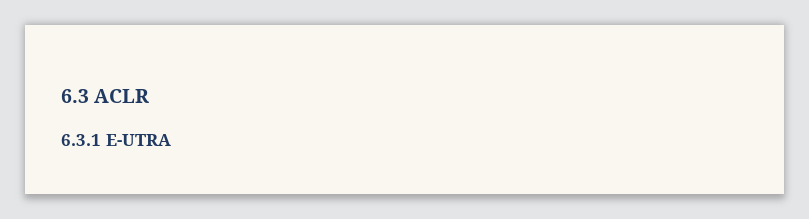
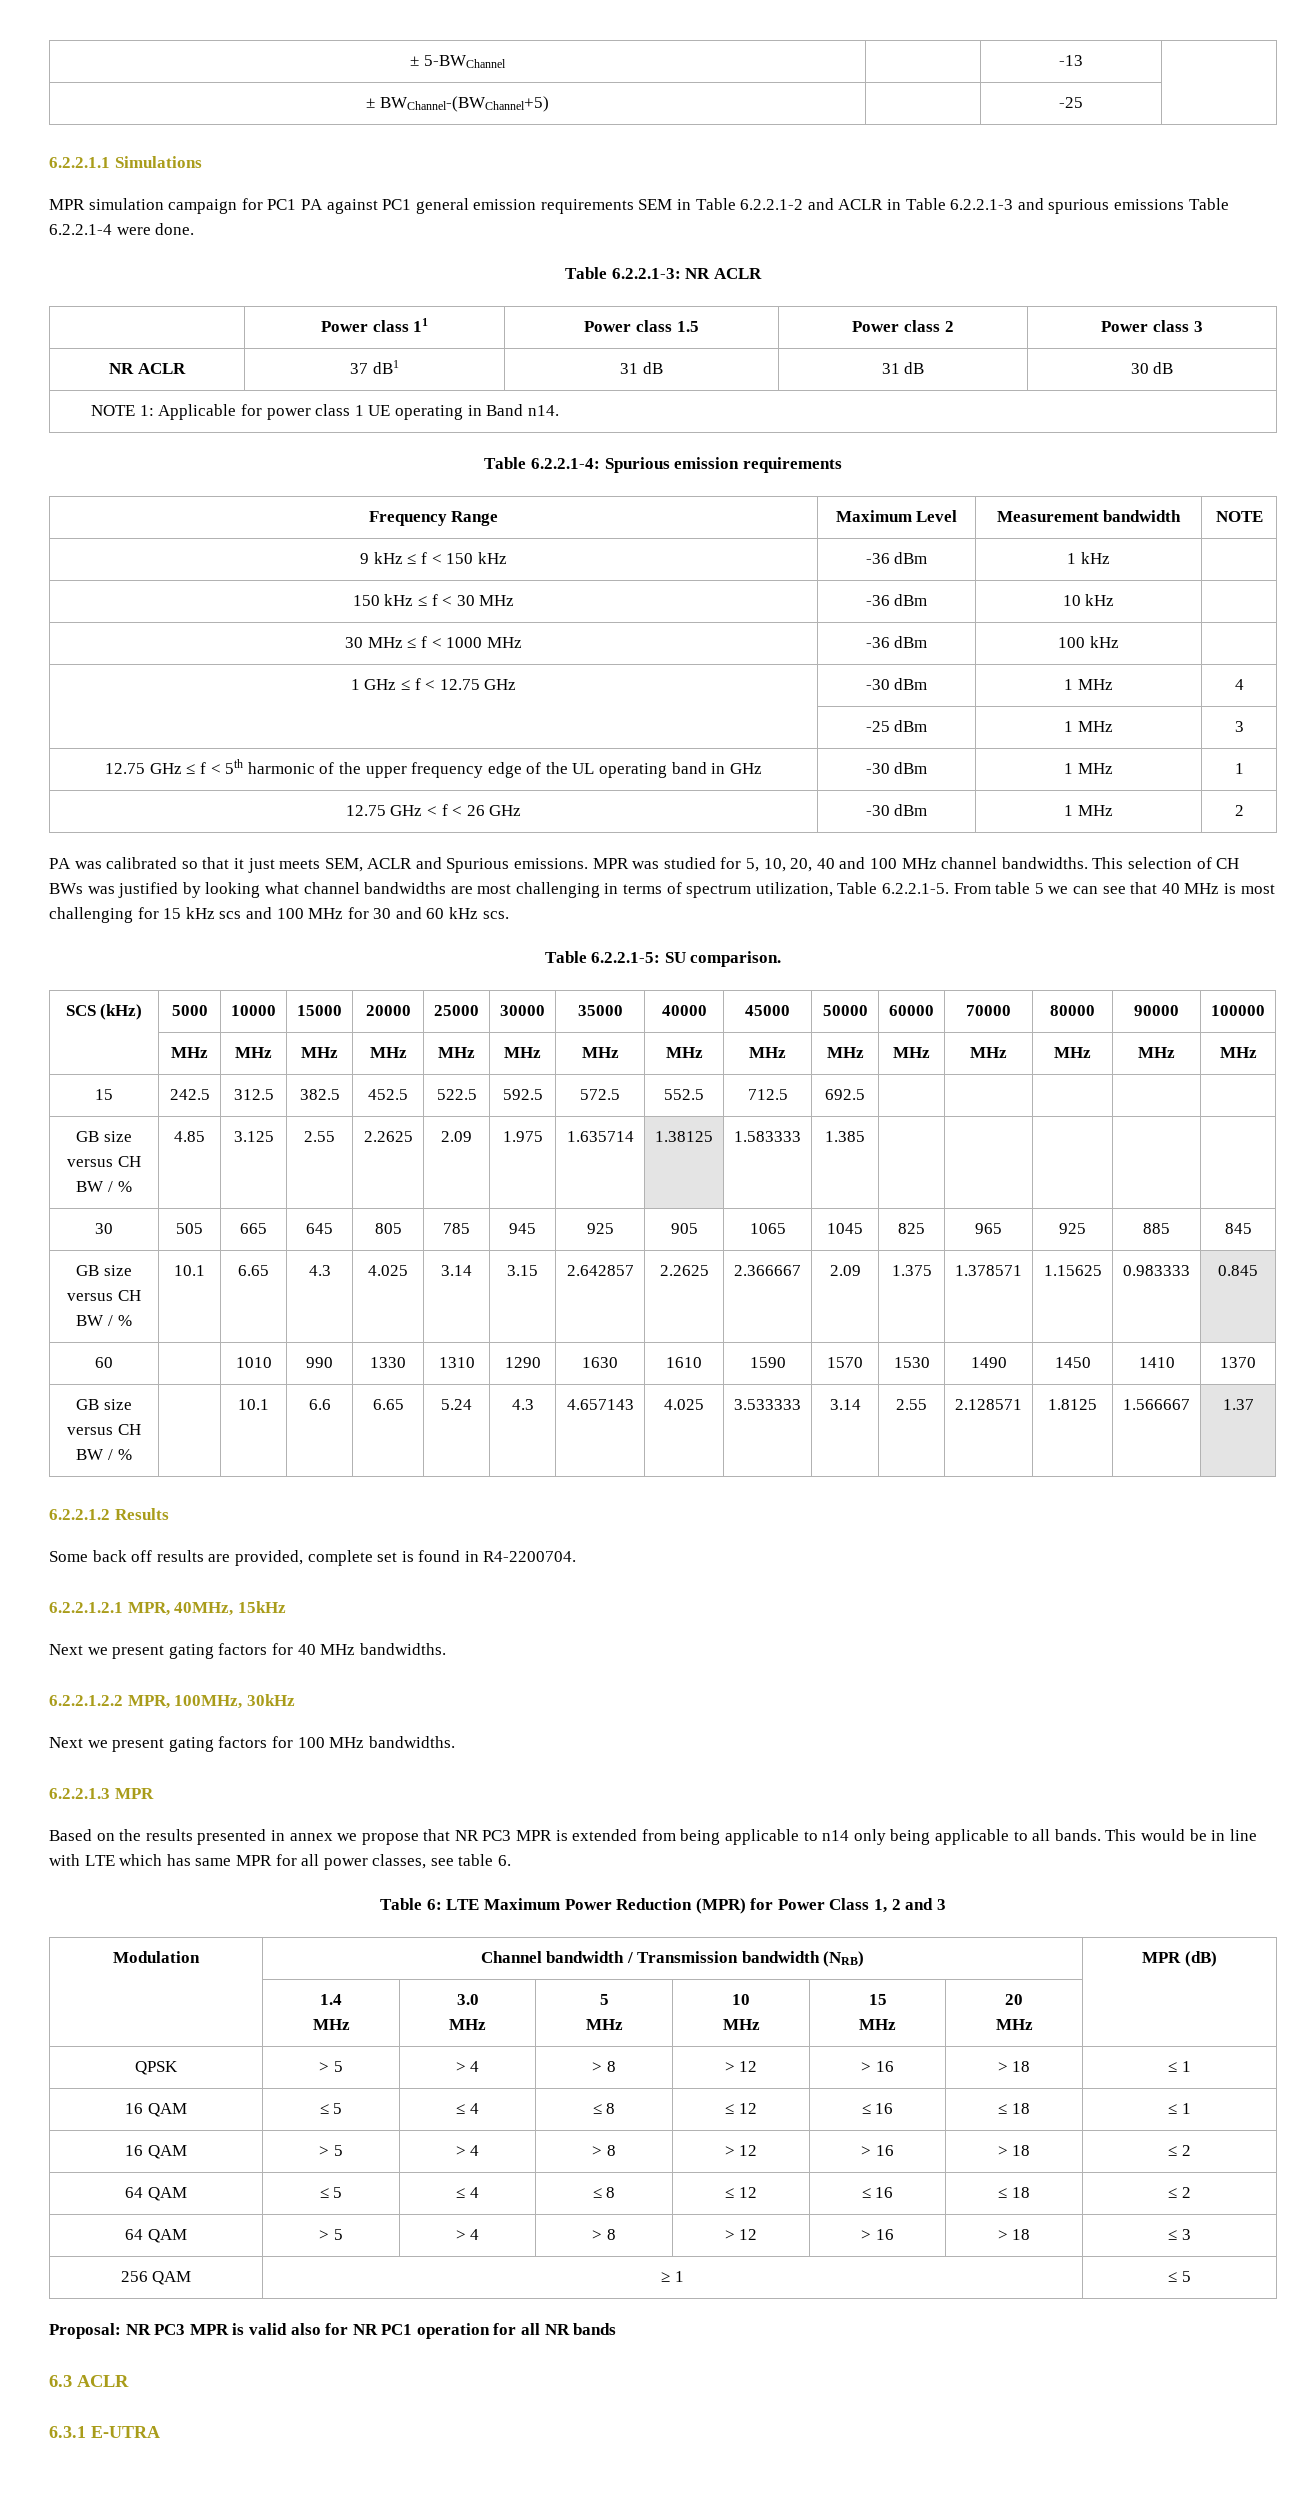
(61, 96) none -> [410,55,506,68] [1059,55,1083,66] [366,96,549,112] [1059,97,1083,108] [49,156,202,168] [49,198,1229,214] [49,223,195,235] [565,267,762,279] [320,318,429,332] [584,320,699,332] [852,320,954,332] [1101,320,1203,332] [109,363,186,374] [350,360,399,374] [620,362,663,374] [881,362,925,374] [1130,362,1174,374] [91,404,559,420] [484,457,842,473] [368,511,499,526] [835,510,958,522] [996,510,1182,522] [1215,511,1263,522] [360,552,507,564] [865,552,928,564] [1067,552,1110,564] [352,594,515,606] [865,594,928,606] [1062,594,1115,606] [345,636,522,648] [865,636,928,648] [1058,636,1119,648] [350,678,517,690] [865,678,928,690] [1064,679,1113,690] [1234,679,1244,690] [865,720,928,732] [1064,721,1113,732] [1234,721,1244,732] [105,759,762,778] [865,762,928,774] [1064,763,1113,774] [1234,763,1244,774] [345,804,522,816] [865,804,928,816] [1064,805,1113,816] [1234,805,1244,816] [49,857,1240,873] [49,882,1275,898] [49,907,509,923] [544,951,782,967] [65,1004,143,1020] [171,1005,208,1016] [231,1005,276,1016] [297,1005,342,1016] [365,1005,411,1016] [434,1005,479,1016] [500,1005,545,1016] [577,1005,623,1016] [661,1005,707,1016] [745,1005,790,1016] [822,1005,868,1016] [889,1005,934,1016] [966,1005,1011,1016] [1050,1005,1095,1016] [1134,1005,1179,1016] [1211,1005,1265,1016] [171,1047,208,1058] [235,1047,272,1058] [301,1047,338,1058] [369,1047,407,1058] [438,1047,475,1058] [504,1047,541,1058] [581,1047,619,1058] [665,1047,703,1058] [749,1047,786,1058] [826,1047,864,1058] [893,1047,930,1058] [970,1047,1007,1058] [1054,1047,1091,1058] [1138,1047,1175,1058] [1219,1047,1257,1058] [95,1089,113,1100] [169,1089,210,1100] [233,1089,274,1100] [299,1089,340,1100] [368,1089,408,1100] [436,1089,477,1100] [502,1089,543,1100] [580,1089,620,1100] [664,1089,704,1100] [747,1089,788,1100] [825,1089,865,1100] [76,1131,132,1142] [67,1156,141,1167] [76,1181,132,1192] [174,1131,205,1142] [233,1131,274,1142] [304,1131,335,1142] [363,1131,413,1142] [441,1131,472,1142] [502,1131,543,1142] [566,1131,634,1142] [655,1131,713,1142] [734,1131,801,1142] [825,1131,865,1142] [95,1223,113,1234] [176,1223,203,1234] [240,1223,267,1234] [306,1223,333,1234] [374,1223,402,1234] [443,1223,470,1234] [509,1223,536,1234] [586,1223,614,1234] [670,1223,698,1234] [749,1223,786,1234] [827,1223,863,1234] [898,1223,925,1234] [975,1223,1002,1234] [1059,1223,1086,1234] [1143,1223,1170,1234] [1224,1223,1252,1234] [76,1265,132,1276] [67,1290,141,1301] [76,1315,132,1326] [174,1265,205,1276] [238,1265,269,1276] [308,1265,331,1276] [368,1265,408,1276] [441,1265,472,1276] [507,1265,538,1276] [566,1265,634,1276] [659,1265,709,1276] [734,1265,801,1276] [829,1265,861,1276] [891,1265,932,1276] [955,1265,1022,1276] [1043,1265,1102,1276] [1123,1265,1190,1276] [1218,1265,1258,1276] [95,1357,113,1368] [235,1357,272,1368] [306,1357,333,1368] [370,1357,406,1368] [438,1357,475,1368] [504,1357,541,1368] [582,1357,618,1368] [666,1357,702,1368] [749,1357,786,1368] [827,1357,863,1368] [893,1357,930,1368] [970,1357,1007,1368] [1054,1357,1091,1368] [1138,1357,1175,1368] [1220,1357,1256,1368] [76,1399,132,1410] [67,1424,141,1435] [76,1449,132,1460] [238,1399,269,1410] [308,1399,331,1410] [372,1399,404,1410] [441,1399,472,1410] [511,1399,534,1410] [566,1399,634,1410] [664,1399,704,1410] [734,1399,801,1410] [829,1399,861,1410] [896,1399,927,1410] [955,1399,1022,1410] [1048,1399,1097,1410] [1123,1399,1190,1410] [1222,1399,1254,1410] [49,1508,169,1520] [49,1550,577,1566] [49,1601,286,1616] [49,1643,446,1659] [49,1694,295,1709] [49,1736,455,1752] [49,1788,154,1799] [49,1829,1257,1845] [49,1854,512,1870] [380,1898,946,1914] [113,1951,200,1963] [480,1951,865,1967] [1142,1951,1217,1967] [320,1994,343,2005] [312,2019,350,2030] [456,1994,479,2005] [449,2019,487,2030] [599,1994,609,2005] [585,2019,623,2030] [732,1994,750,2005] [722,2019,760,2030] [868,1994,887,2005] [859,2019,896,2030] [1005,1994,1023,2005] [995,2019,1033,2030] [135,2061,178,2075] [319,2061,343,2072] [455,2061,480,2072] [592,2061,616,2072] [724,2061,758,2072] [861,2061,894,2072] [997,2061,1031,2072] [1168,2061,1191,2072] [125,2103,187,2117] [319,2103,343,2114] [456,2103,479,2114] [592,2103,616,2114] [725,2103,757,2114] [861,2103,894,2114] [998,2103,1030,2114] [1168,2103,1191,2114] [125,2145,187,2159] [319,2145,343,2156] [455,2145,480,2156] [592,2145,616,2156] [724,2145,758,2156] [861,2145,894,2156] [997,2145,1031,2156] [1168,2145,1191,2156] [125,2187,187,2201] [319,2187,343,2198] [456,2187,479,2198] [592,2187,616,2198] [725,2187,757,2198] [861,2187,894,2198] [998,2187,1030,2198] [1168,2187,1191,2198] [125,2229,187,2243] [319,2229,343,2240] [455,2229,480,2240] [592,2229,616,2240] [724,2229,758,2240] [861,2229,894,2240] [997,2229,1031,2240] [1168,2229,1191,2240] [120,2271,192,2285] [661,2271,684,2282] [1168,2271,1191,2282] [49,2323,617,2339] ± 5-BWChannel | | -13 | // ± BWChannel-(BWChannel+5) | | -25 | // 6.2.2.1.1 Simulations // MPR simulation campaign for PC1 PA against PC1 general emission requirements SEM in Table 6.2.2.1-2 and ACLR in Table 6.2.2.1-3 and spurious emissions Table 6.2.2.1-4 were done. // Table 6.2.2.1-3: NR ACLR // | Power class 11 | Power class 1.5 | Power class 2 | Power class 3 // NR ACLR | 37 dB1 | 31 dB | 31 dB | 30 dB // NOTE 1: Applicable for power class 1 UE operating in Band n14. // Table 6.2.2.1-4: Spurious emission requirements // Frequency Range | Maximum Level | Measurement bandwidth | NOTE // 9 kHz ≤ f < 150 kHz | -36 dBm | 1 kHz | // 150 kHz ≤ f < 30 MHz | -36 dBm | 10 kHz | // 30 MHz ≤ f < 1000 MHz | -36 dBm | 100 kHz | // 1 GHz ≤ f < 12.75 GHz | -30 dBm | 1 MHz | 4 // | -25 dBm | 1 MHz | 3 // 12.75 GHz ≤ f < 5th harmonic of the upper frequency edge of the UL operating band in GHz | -30 dBm | 1 MHz | 1 // 12.75 GHz < f < 26 GHz | -30 dBm | 1 MHz | 2 // PA was calibrated so that it just meets SEM, ACLR and Spurious emissions. MPR was studied for 5, 10, 20, 40 and 100 MHz channel bandwidths. This selection of CH BWs was justified by looking what channel bandwidths are most challenging in terms of spectrum utilization, Table 6.2.2.1-5. From table 5 we can see that 40 MHz is most challenging for 15 kHz scs and 100 MHz for 30 and 60 kHz scs. // Table 6.2.2.1-5: SU comparison. // SCS (kHz) | 5000 | 10000 | 15000 | 20000 | 25000 | 30000 | 35000 | 40000 | 45000 | 50000 | 60000 | 70000 | 80000 | 90000 | 100000 // | MHz | MHz | MHz | MHz | MHz | MHz | MHz | MHz | MHz | MHz | MHz | MHz | MHz | MHz | MHz // 15 | 242.5 | 312.5 | 382.5 | 452.5 | 522.5 | 592.5 | 572.5 | 552.5 | 712.5 | 692.5 | | | | | // GB size versus CH BW / % | 4.85 | 3.125 | 2.55 | 2.2625 | 2.09 | 1.975 | 1.635714 | 1.38125 | 1.583333 | 1.385 | | | | | // 30 | 505 | 665 | 645 | 805 | 785 | 945 | 925 | 905 | 1065 | 1045 | 825 | 965 | 925 | 885 | 845 // GB size versus CH BW / % | 10.1 | 6.65 | 4.3 | 4.025 | 3.14 | 3.15 | 2.642857 | 2.2625 | 2.366667 | 2.09 | 1.375 | 1.378571 | 1.15625 | 0.983333 | 0.845 // 60 | | 1010 | 990 | 1330 | 1310 | 1290 | 1630 | 1610 | 1590 | 1570 | 1530 | 1490 | 1450 | 1410 | 1370 // GB size versus CH BW / % | | 10.1 | 6.6 | 6.65 | 5.24 | 4.3 | 4.657143 | 4.025 | 3.533333 | 3.14 | 2.55 | 2.128571 | 1.8125 | 1.566667 | 1.37 // 6.2.2.1.2 Results // Some back off results are provided, complete set is found in R4-2200704. // 6.2.2.1.2.1 MPR, 40MHz, 15kHz // Next we present gating factors for 40 MHz bandwidths. // 6.2.2.1.2.2 MPR, 100MHz, 30kHz // Next we present gating factors for 100 MHz bandwidths. // 6.2.2.1.3 MPR // Based on the results presented in annex we propose that NR PC3 MPR is extended from being applicable to n14 only being applicable to all bands. This would be in line with LTE which has same MPR for all power classes, see table 6. // Table 6: LTE Maximum Power Reduction (MPR) for Power Class 1, 2 and 3 // Modulation | Channel bandwidth / Transmission bandwidth (NRB) | MPR (dB) // | 1.4 // MHz | 3.0 // MHz | 5 // MHz | 10 // MHz | 15 // MHz | 20 // MHz | // QPSK | > 5 | > 4 | > 8 | > 12 | > 16 | > 18 | ≤ 1 // 16 QAM | ≤ 5 | ≤ 4 | ≤ 8 | ≤ 12 | ≤ 16 | ≤ 18 | ≤ 1 // 16 QAM | > 5 | > 4 | > 8 | > 12 | > 16 | > 18 | ≤ 2 // 64 QAM | ≤ 5 | ≤ 4 | ≤ 8 | ≤ 12 | ≤ 16 | ≤ 18 | ≤ 2 // 64 QAM | > 5 | > 4 | > 8 | > 12 | > 16 | > 18 | ≤ 3 // 256 QAM | ≥ 1 | ≤ 5 // Proposal: NR PC3 MPR is valid also for NR PC1 operation for all NR bands //

